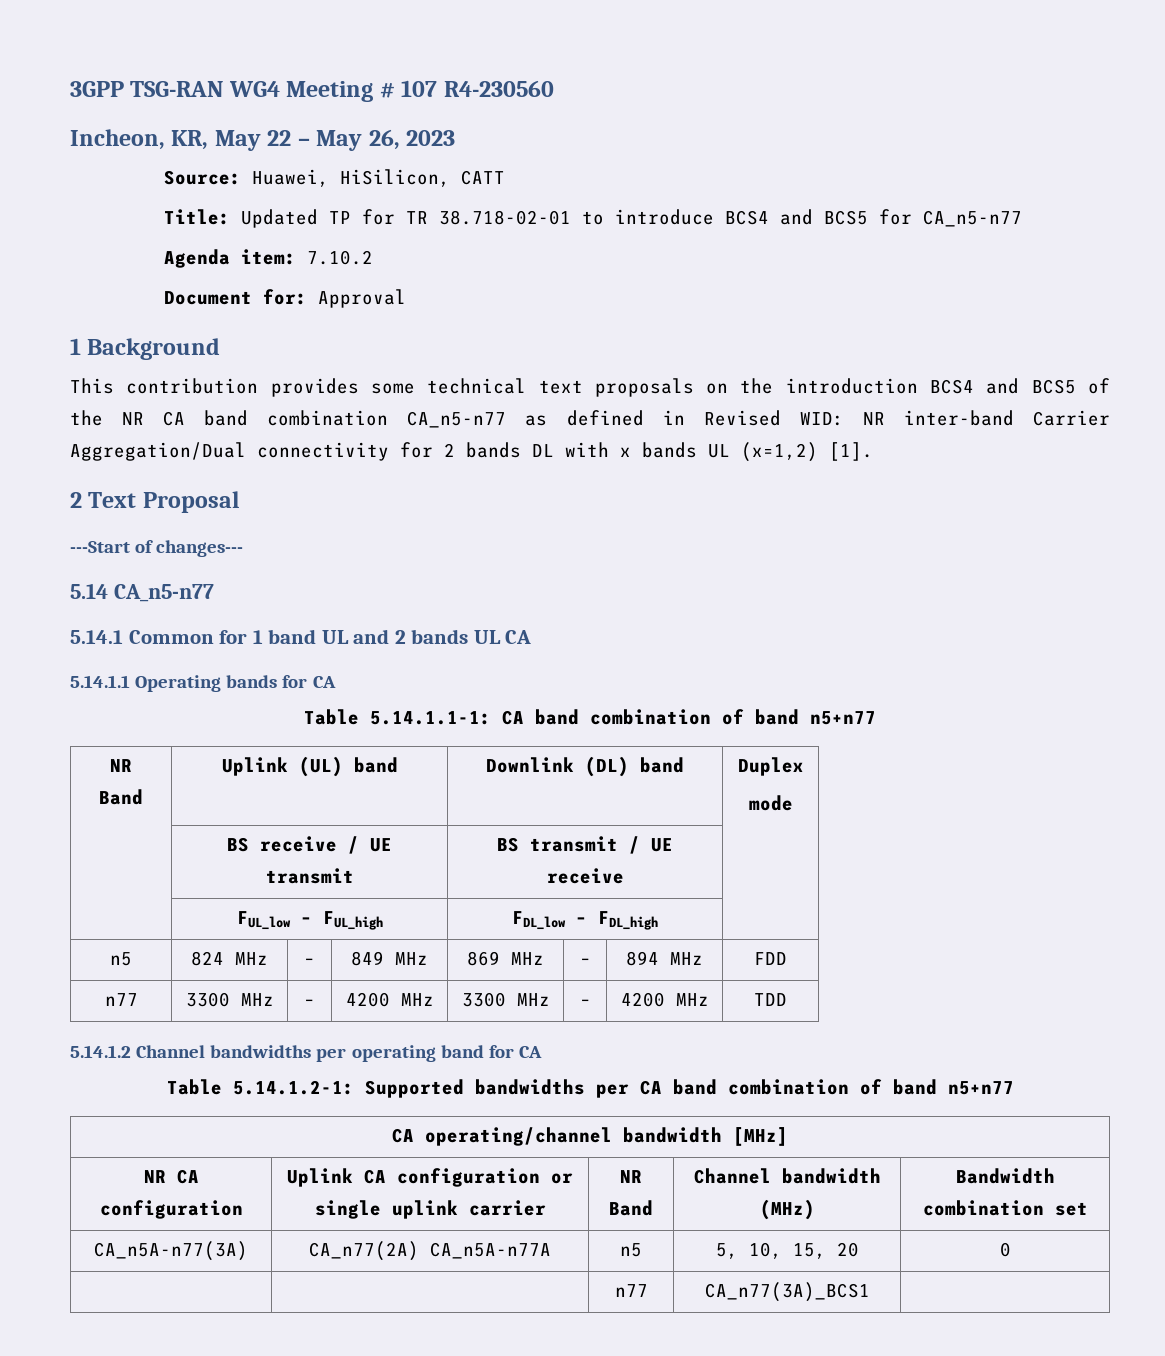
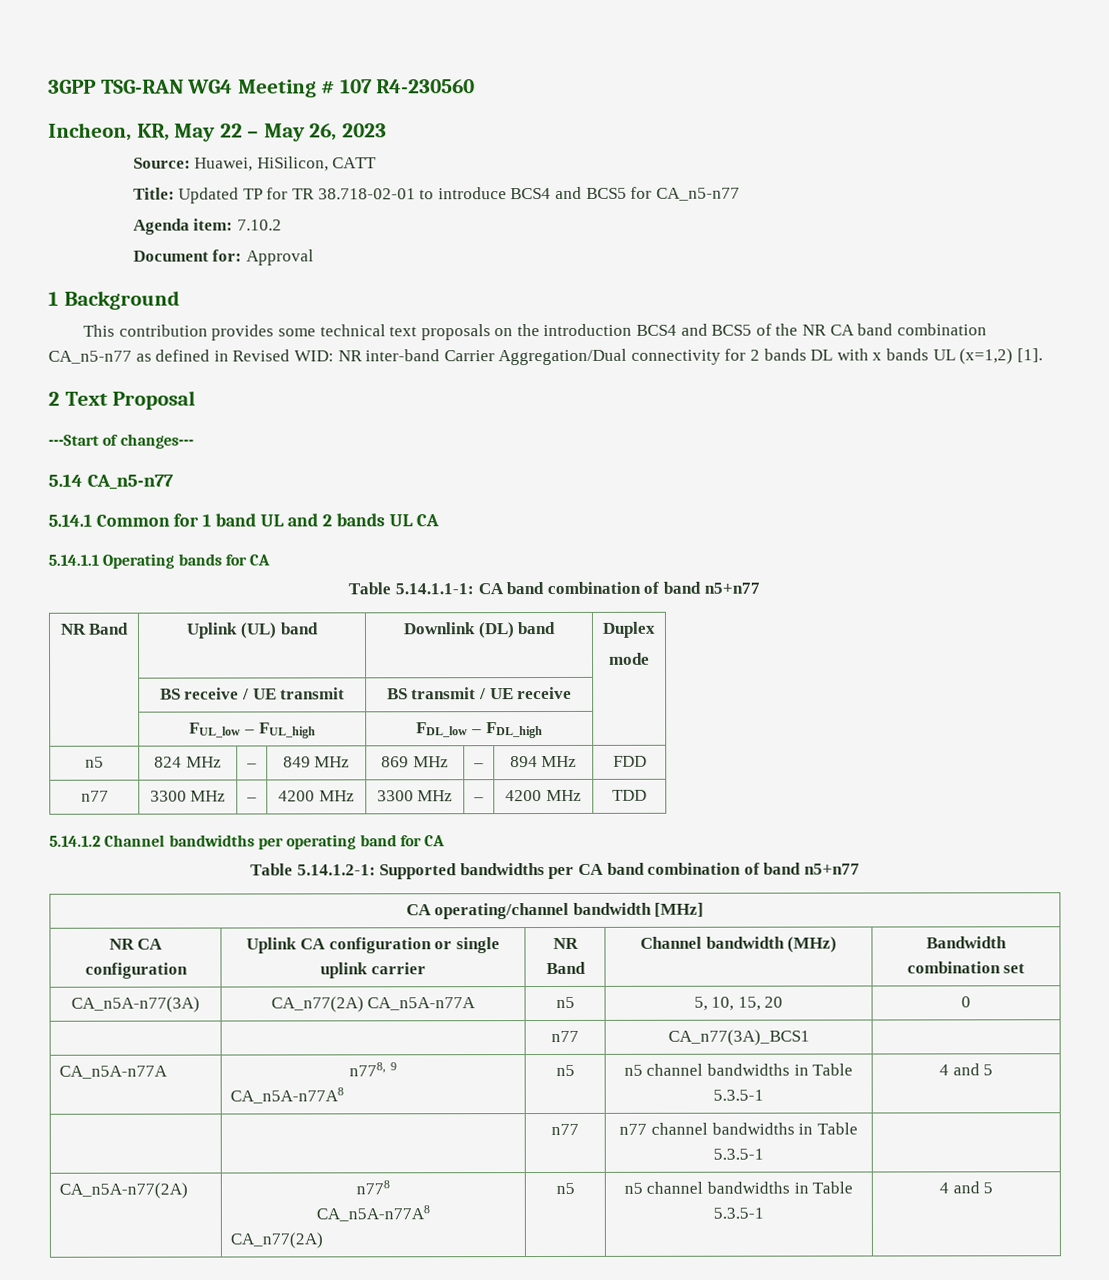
(870, 1292) none -> [59,1065,169,1079] [349,1062,397,1077] [230,1087,345,1104] [555,1064,575,1076] [623,1063,854,1076] [713,1089,764,1101] [938,1063,994,1076] [551,1123,579,1136] [619,1122,858,1135] [713,1148,764,1160] [59,1182,189,1199] [356,1180,390,1195] [316,1205,430,1222] [230,1232,324,1249] [555,1182,575,1194] [623,1181,854,1194] [713,1207,764,1219] [938,1181,994,1194] // CA_n5A-n77A | n778, 9 // CA_n5A-n77A8 | n5 | n5 channel bandwidths in Table 5.3.5-1 | 4 and 5 // | | n77 | n77 channel bandwidths in Table 5.3.5-1 | // CA_n5A-n77(2A) | n778 // CA_n5A-n77A8 // CA_n77(2A) | n5 | n5 channel bandwidths in Table 5.3.5-1 | 4 and 5

